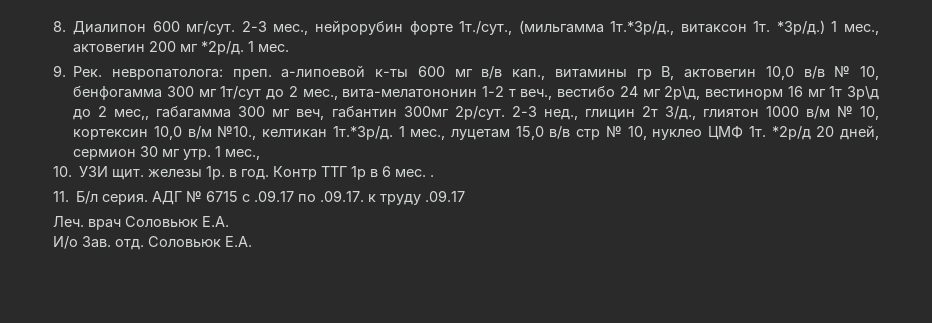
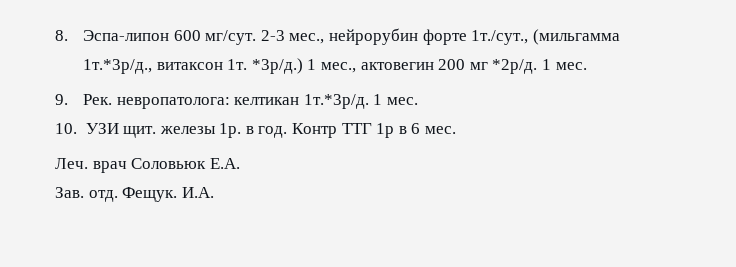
[73,21,147,35] Диалипон -> [83,30,170,41] Эспа-липон
[232,65,879,80] [73,86,880,100] [73,106,879,120] [73,125,880,140] [73,146,261,160] преп. а-липоевой к-ты 600 мг в/в кап., витамины гр В, актовегин 10,0 в/в № 10, бенфогамма 300 мг 1т/сут до 2 мес., вита-мелатононин 1-2 т веч., вестибо 24 мг 2р\д, вестинорм 16 мг 1т 3р\д до 2 мес,, габагамма 300 мг веч, габантин 300мг 2р/сут. 2-3 нед., глицин 2т 3/д., глиятон 1000 в/м № 10, кортексин 10,0 в/м №10., келтикан 1т.*3р/д. 1 мес., луцетам 15,0 в/в стр № 10, нуклео ЦМФ 1т. *2р/д 20 дней, сермион 30 мг утр. 1 мес., -> [234,94,419,109] келтикан 1т.*3р/д. 1 мес.
[430,175,435,177] [53,190,466,205] . // 11. Б/л серия. АДГ № 6715 с .09.17 по .09.17. к труду .09.17 -> (456, 130) none
[53,236,78,249] И/о -> (240, 163) none
[148,236,252,247] Соловьюк Е.А. -> [122,187,214,202] Фещук. И.А.

